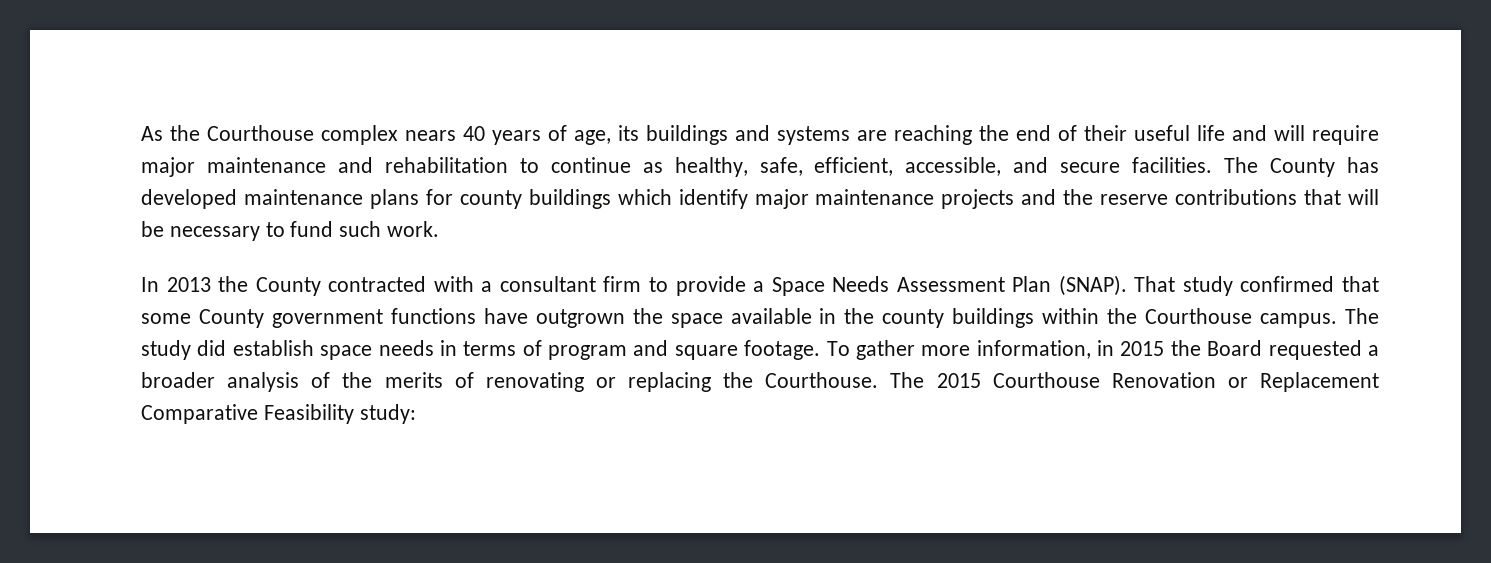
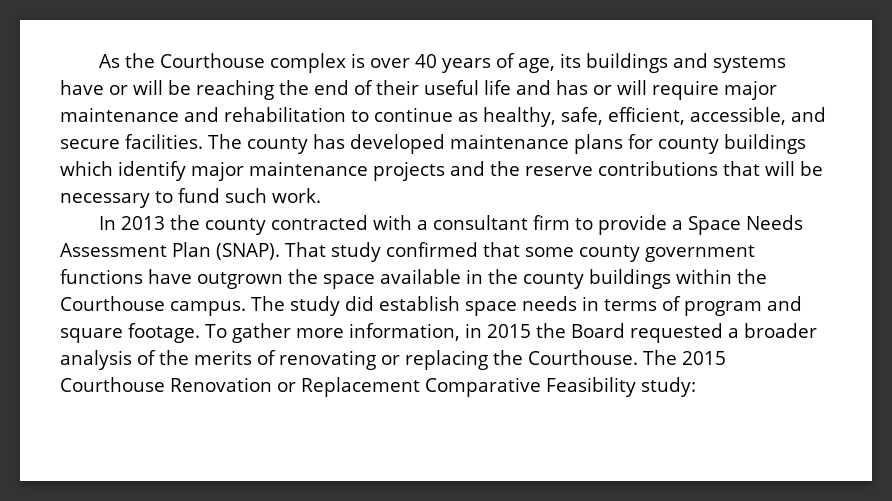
[405,130,456,141] nears -> [351,53,411,68] is over
[857,130,887,141] are -> [60,80,191,95] have or will be
(1267, 133) none -> [556,80,612,95] has or
[1270,158,1336,177] County -> [247,137,308,154] county
[255,277,321,296] County -> [205,218,267,235] county
[198,309,264,328] County -> [579,245,640,262] county

